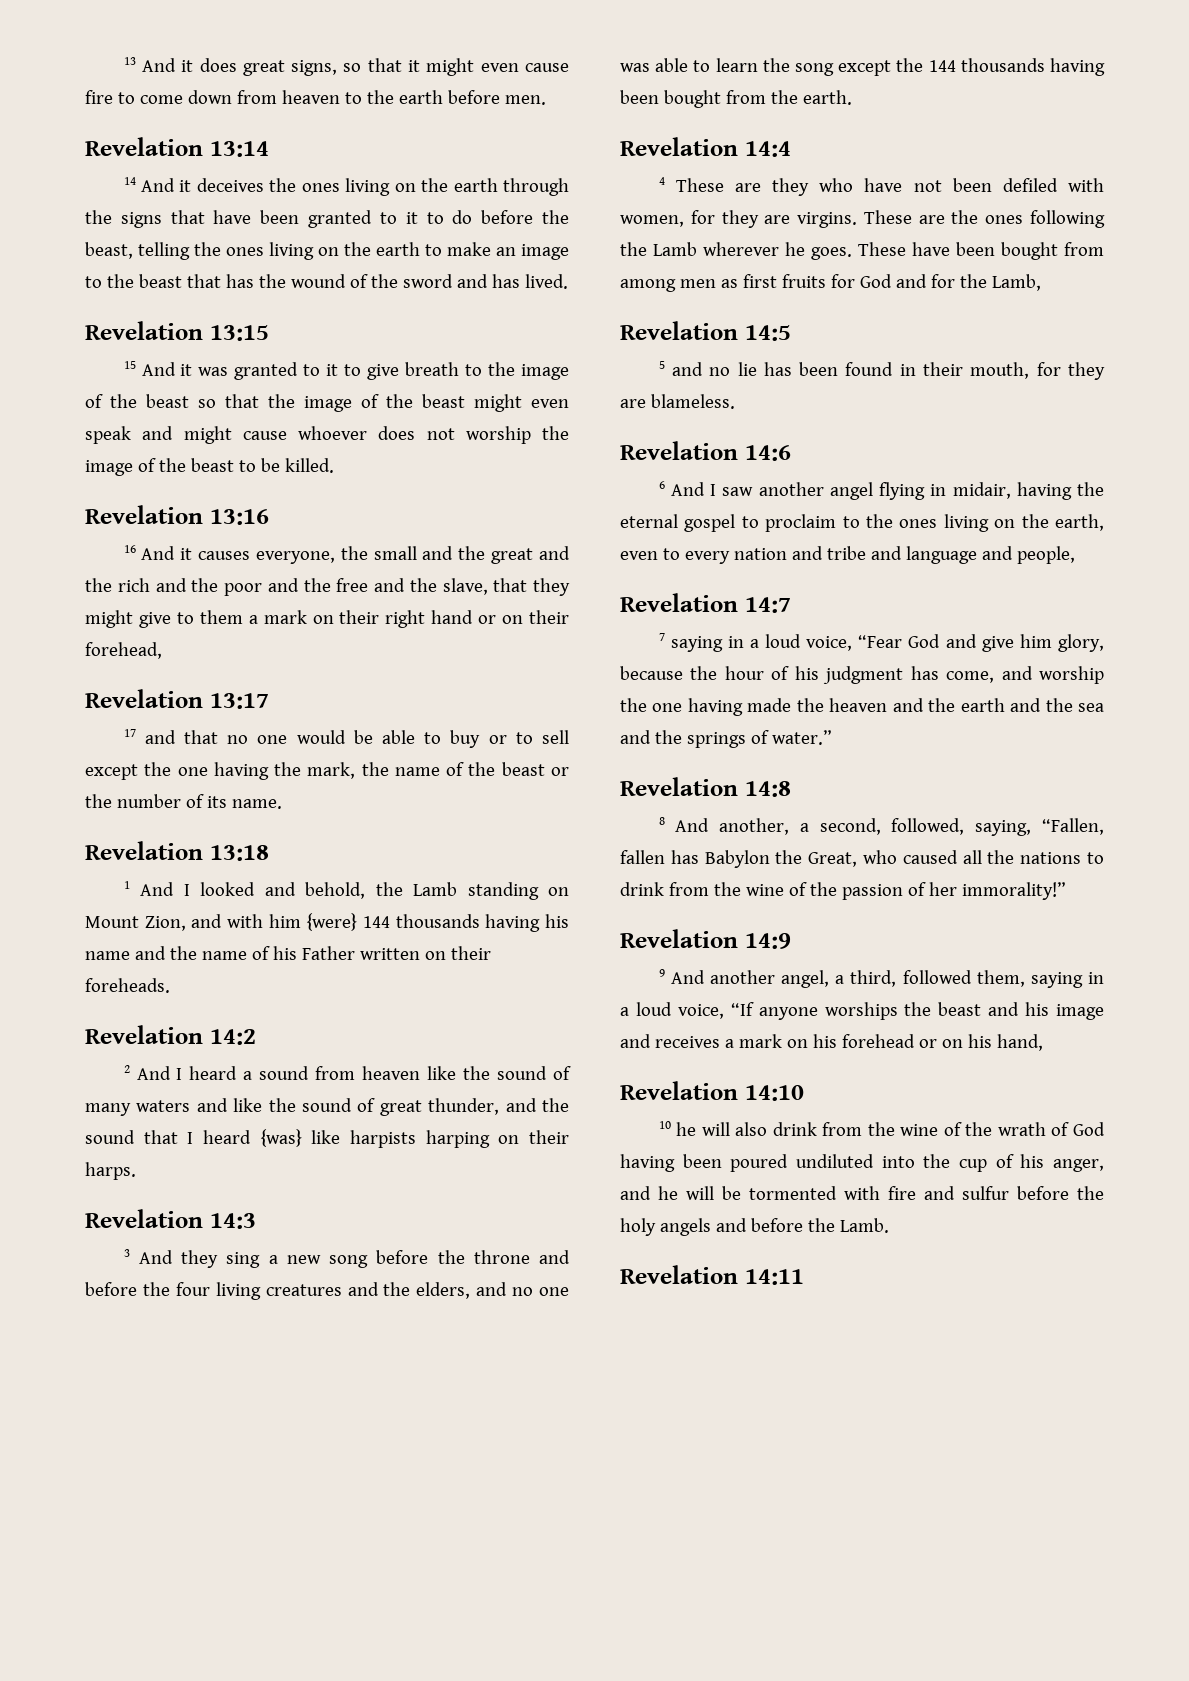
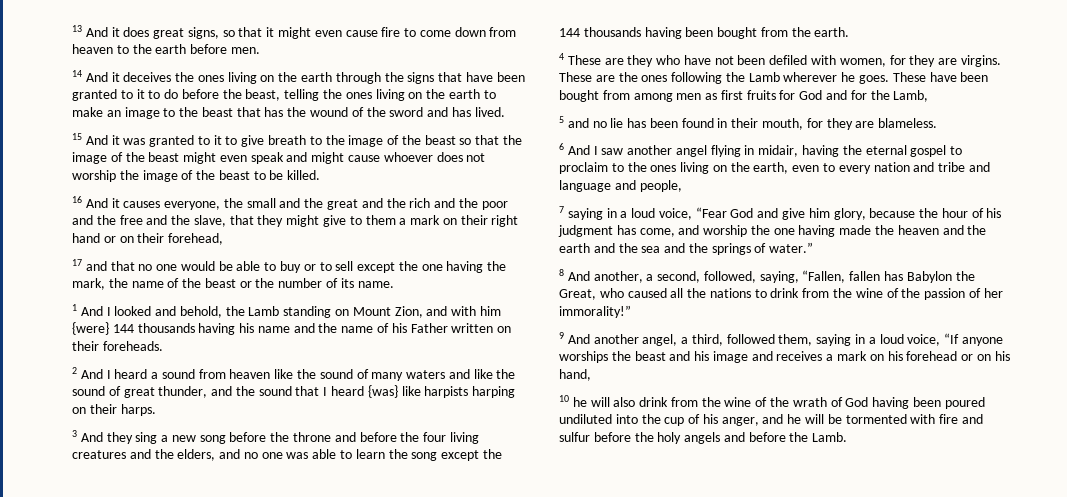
[85,137,269,157] // Revelation 13:14 -> (260, 50) none
[85,321,269,341] // Revelation 13:15 -> (505, 112) none
[85,505,269,525] // Revelation 13:16 -> (321, 175) none
[85,689,269,709] // Revelation 13:17 -> (224, 239) none
[85,841,269,861] // Revelation 13:18 -> (394, 284) none
[85,1025,256,1045] // Revelation 14:2 -> (163, 346) none
[85,1209,256,1229] // Revelation 14:3 -> (156, 410) none
[620,137,791,157] // Revelation 14:4 -> (850, 32) none
[620,321,791,341] // Revelation 14:5 -> (929, 96) none
[620,441,791,461] // Revelation 14:6 -> (938, 123) none
[620,593,791,613] // Revelation 14:7 -> (682, 186) none
[620,777,791,797] // Revelation 14:8 -> (814, 247) none
[620,929,791,949] // Revelation 14:9 -> (631, 311) none
[620,1081,804,1101] // Revelation 14:10 -> (591, 375) none
[620,1265,804,1285] // Revelation 14:11 -> (848, 437) none

